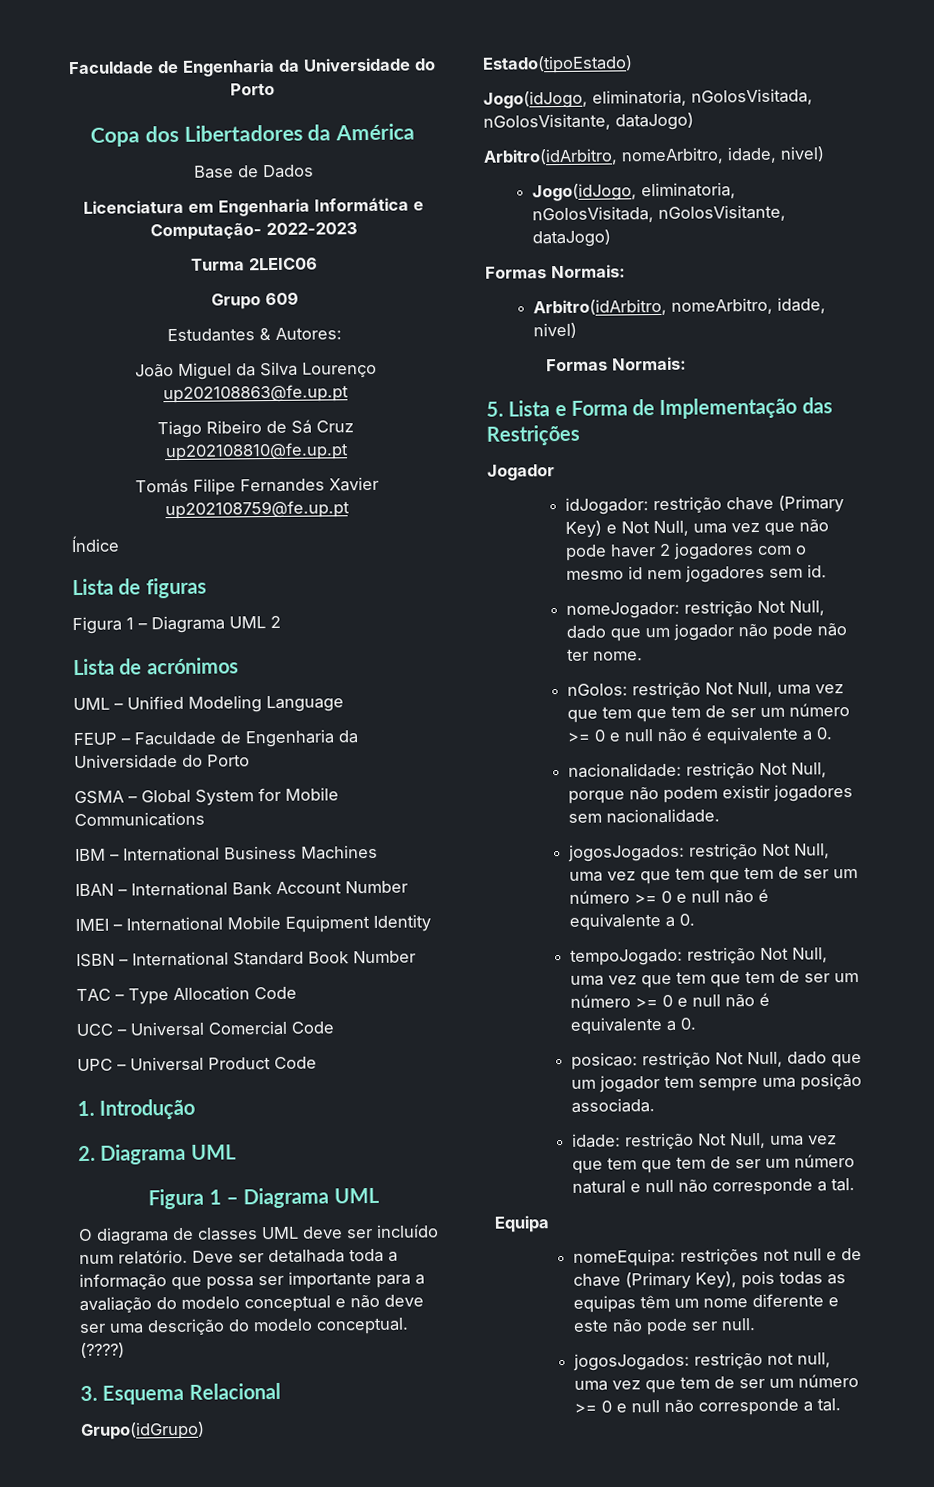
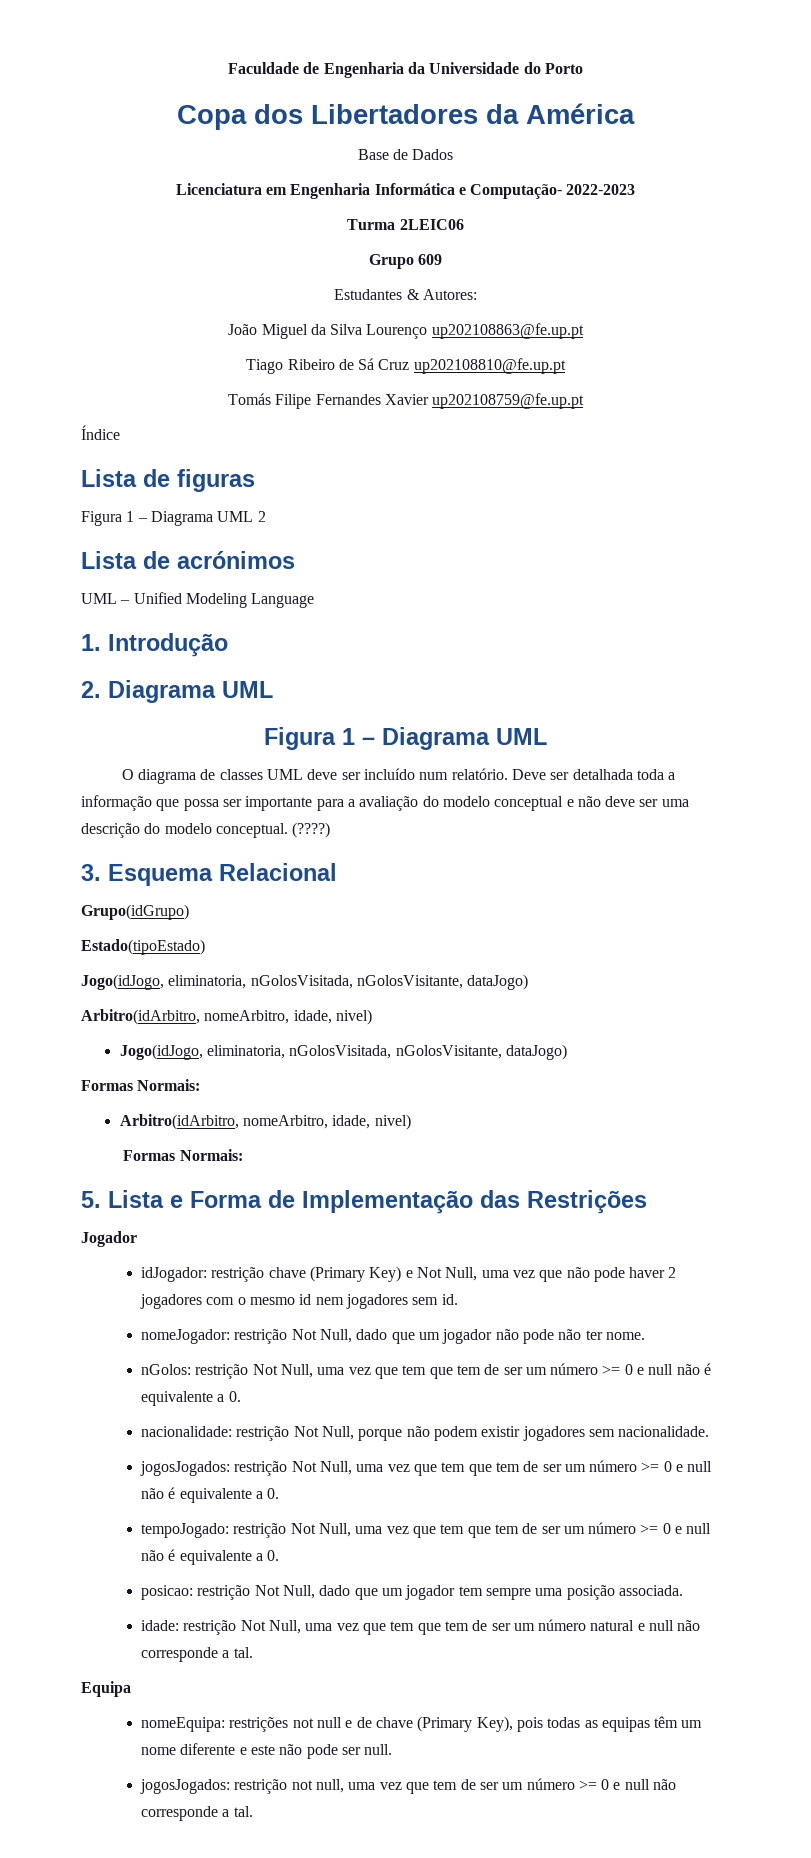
[73,729,358,748] [74,753,250,770] [74,787,339,806] [74,811,205,828] [75,844,378,862] [75,880,408,897] [75,914,431,933] [76,950,416,968] [76,986,297,1005] [76,1020,334,1037] [77,1056,317,1072] // FEUP – Faculdade de Engenharia da Universidade do Porto // GSMA – Global System for Mobile Communications // IBM – International Business Machines // IBAN – International Bank Account Number // IMEI – International Mobile Equipment Identity // ISBN – International Standard Book Number // TAC – Type Allocation Code // UCC – Universal Comercial Code // UPC – Universal Product Code -> (315, 600) none

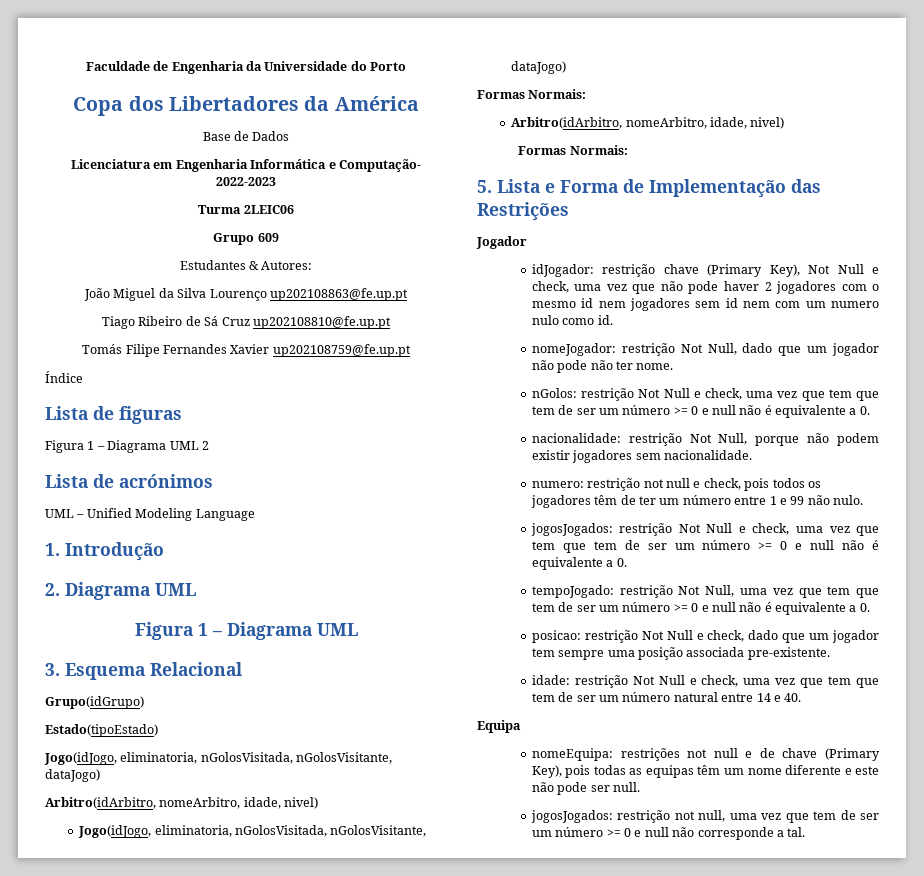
[121,768,676,784] [81,795,689,811] [81,822,331,838] // O diagrama de classes UML deve ser incluído num relatório. Deve ser detalhada toda a informação que possa ser importante para a avaliação do modelo conceptual e não deve ser uma descrição do modelo conceptual. (????) -> (358, 629) none
[369,1266,478,1282] Key) e Not Null, -> [769,264,880,277] [531,281,569,293] Key), Not Null e check,
(439, 1301) none -> [725,298,880,308] [531,315,595,325] id nem com um numero nulo como
[280,1364,313,1378] Null, -> [663,388,742,400] Null e check,
(710, 1431) none -> [531,478,821,491] [530,495,864,508] // numero: restrição not null e check, pois todos os jogadores têm de ter um número entre 1 e 99 não nulo.
[319,1461,352,1475] Null, -> [706,523,790,535] Null e check,
[282,1585,315,1599] Null, -> [666,630,745,642] Null e check,
[618,1585,683,1596] associada. -> [686,647,830,660] associada pre-existente.
[268,1620,301,1634] Null, -> [658,675,739,687] Null e check,
[637,1620,701,1631] [140,1647,253,1662] e null não corresponde a tal. -> [721,693,802,702] entre 14 e 40.

